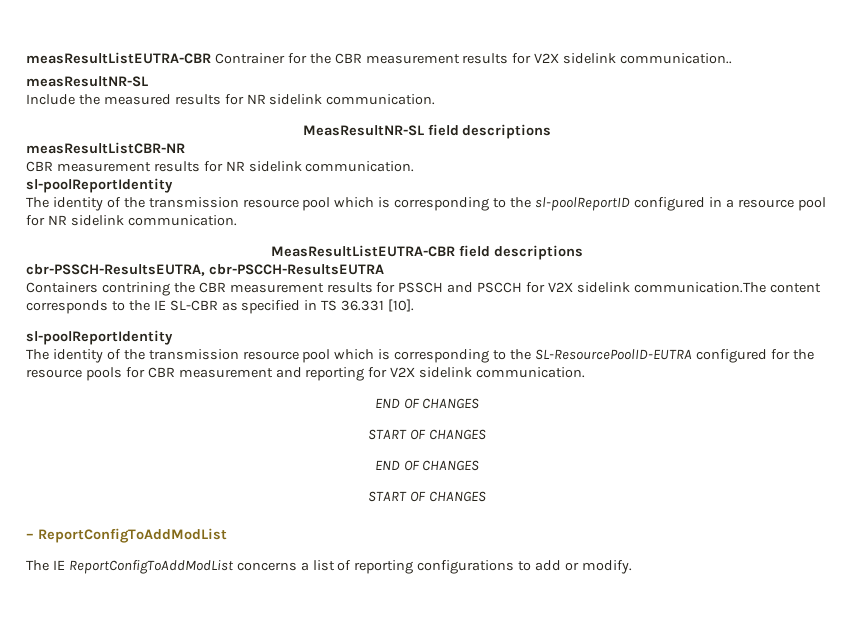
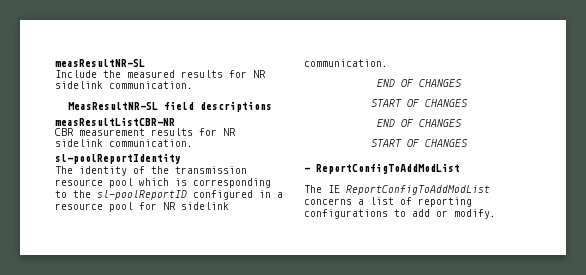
[26,52,733,64] measResultListEUTRA-CBR Contrainer for the CBR measurement results for V2X sidelink communication.. // -> (55, 63) none
[271,245,583,260] [26,264,384,276] [26,282,821,296] [26,299,415,314] [26,330,173,345] [26,349,814,363] [26,367,586,381] // MeasResultListEUTRA-CBR field descriptions // cbr-PSSCH-ResultsEUTRA, cbr-PSCCH-ResultsEUTRA // Containers contrining the CBR measurement results for PSSCH and PSCCH for V2X sidelink communication.The content corresponds to the IE SL-CBR as specified in TS 36.331 [10]. // sl-poolReportIdentity // The identity of the transmission resource pool which is corresponding to the SL-ResourcePoolID-EUTRA configured for the resource pools for CBR measurement and reporting for V2X sidelink communication. -> (388, 63) none

